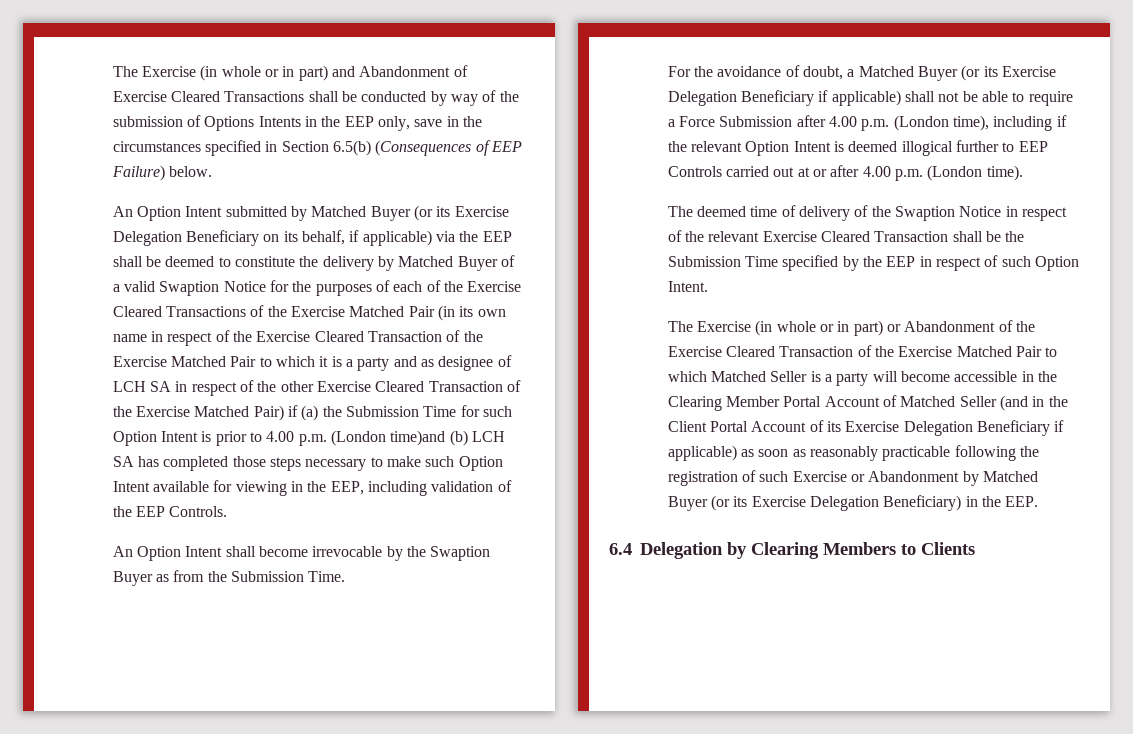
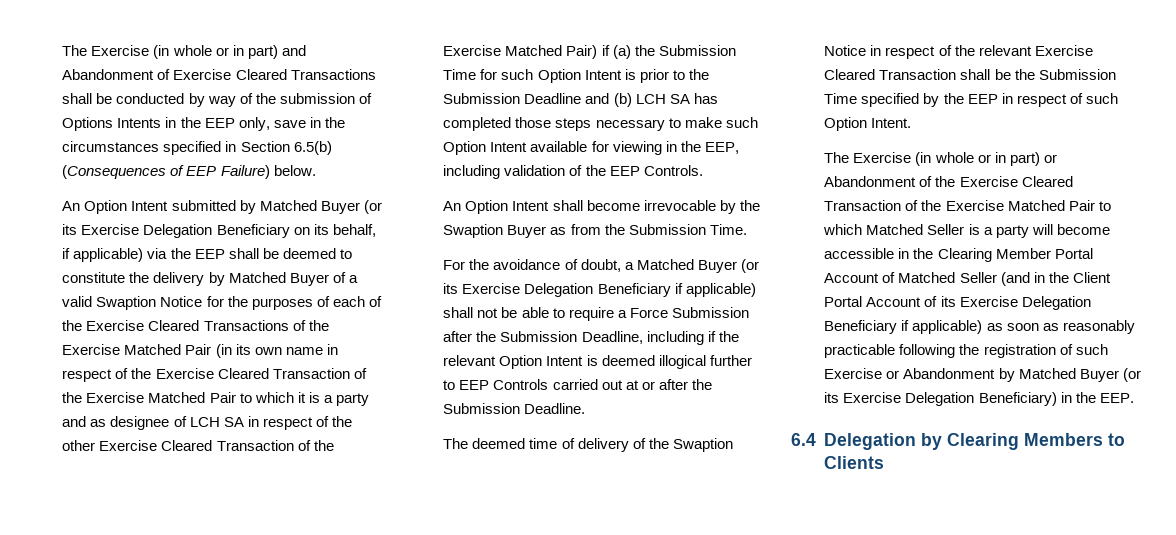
[266,430,446,446] 4.00 p.m. (London time)and -> [688,69,709,80] [443,93,610,104] the Submission Deadline and
[829,115,989,131] 4.00 p.m. (London time), -> [476,331,643,344] the Submission Deadline,
[862,165,1023,181] 4.00 p.m. (London time). -> [691,379,712,390] [443,403,586,414] the Submission Deadline.

